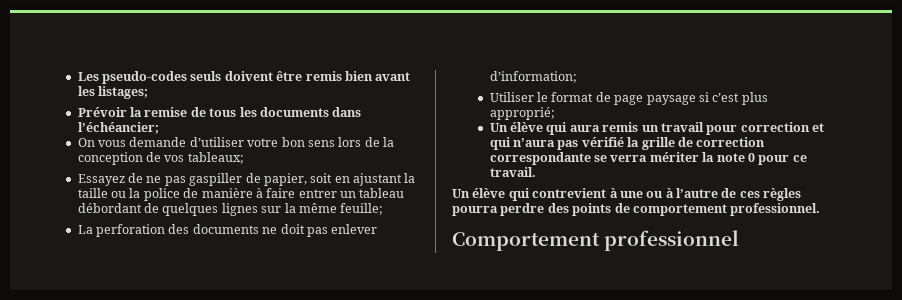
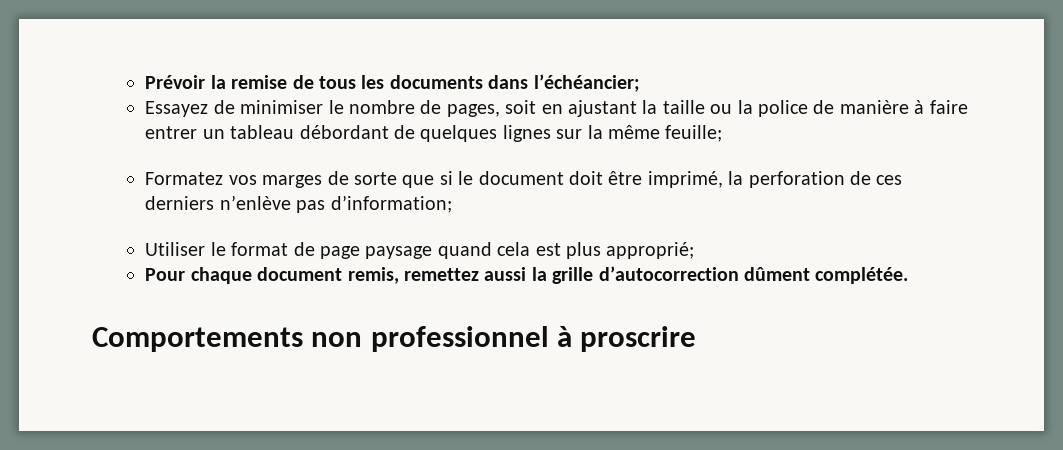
[77,71,411,84] [77,86,149,99] Les pseudo-codes seuls doivent être remis bien avant les listages; // -> (145, 82) none
[77,137,395,147] [77,152,244,165] [77,173,307,186] On vous demande d’utiliser votre bon sens lors de la conception de vos tableaux; // Essayez de ne pas gaspiller de papier, -> [145,100,500,117] Essayez de minimiser le nombre de pages,
[77,224,378,237] La perforation des documents ne doit pas enlever -> [145,171,903,188] [145,195,326,213] Formatez vos marges de sorte que si le document doit être imprimé, la perforation de ces derniers n’enlève pas
[698,92,740,102] si c’est -> [437,242,561,259] quand cela est
[489,122,825,135] [489,137,766,150] [489,152,807,165] [489,167,536,177] [452,188,802,201] [452,203,821,216] [452,230,740,251] Un élève qui aura remis un travail pour correction et qui n’aura pas vérifié la grille de correction correspondante se verra mériter la note 0 pour ce travail. // Un élève qui contrevient à une ou à l’autre de ces règles pourra perdre des points de comportement professionnel. // Comportement professionnel -> [145,266,909,284] [92,326,697,352] Pour chaque document remis, remettez aussi la grille d’autocorrection dûment complétée. // Comportements non professionnel à proscrire

